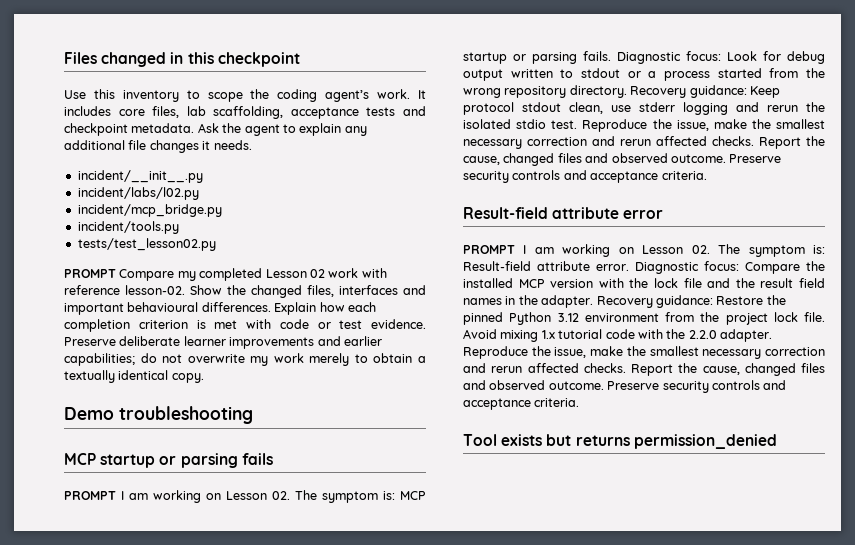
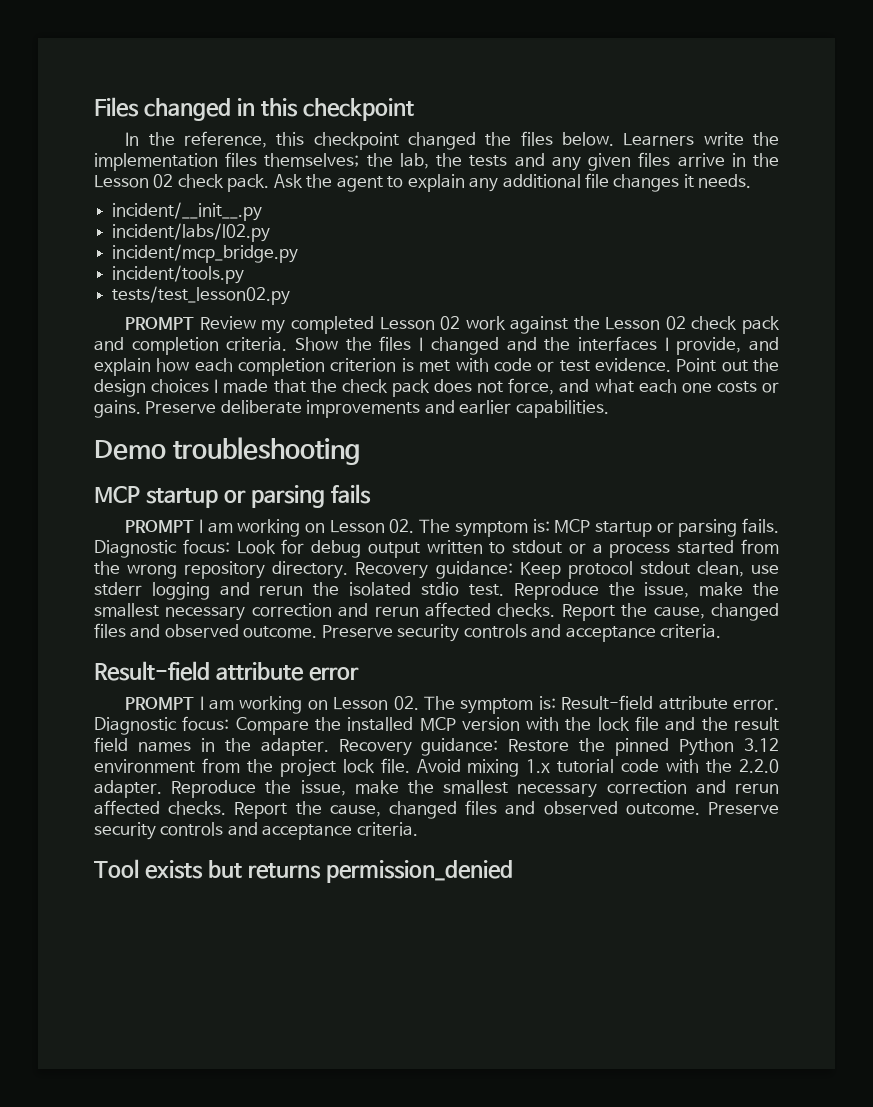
[64,89,427,102] [64,106,426,119] [64,123,195,136] Use this inventory to scope the coding agent’s work. It includes core files, lab scaffolding, acceptance tests and checkpoint metadata. -> [125,131,780,150] [94,152,780,171] [94,174,270,192] In the reference, this checkpoint changed the files below. Learners write the implementation files themselves; the lab, the tests and any given files arrive in the Lesson 02 check pack.
[119,269,175,281] Compare -> [199,316,256,330] Review
[361,268,387,278] [64,285,426,298] [64,302,317,315] with reference lesson-02. Show the changed files, interfaces and important behavioural differences. Explain -> [510,316,780,334] [94,336,780,355] [94,358,151,376] against the Lesson 02 check pack and completion criteria. Show the files I changed and the interfaces I provide, and explain
(426, 324) none -> [676,358,779,372] [94,378,779,397] [94,400,141,418] Point out the design choices I made that the check pack does not force, and what each one costs or gains.
[183,336,226,346] learner -> (302, 407) none
[64,353,426,366] [64,370,204,383] capabilities; do not overwrite my work merely to obtain a textually identical copy. -> [515,400,609,418] capabilities.

